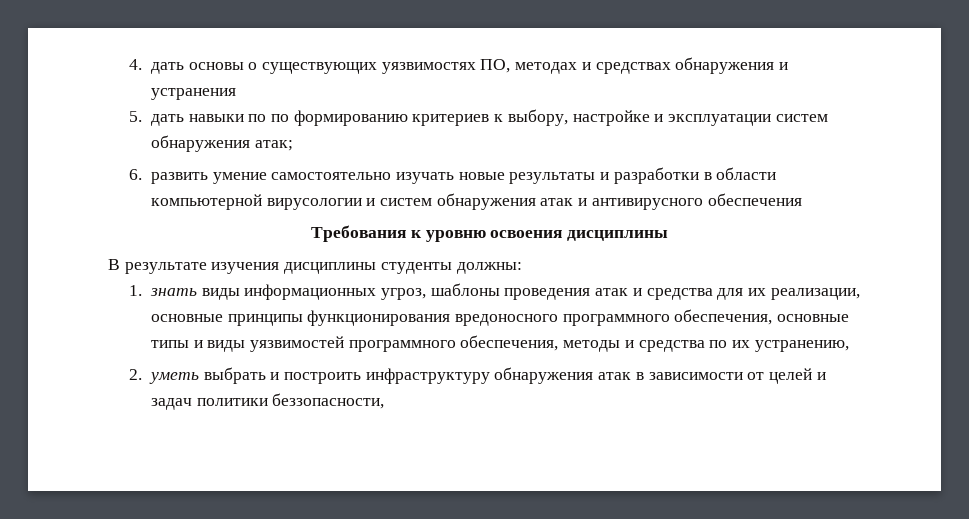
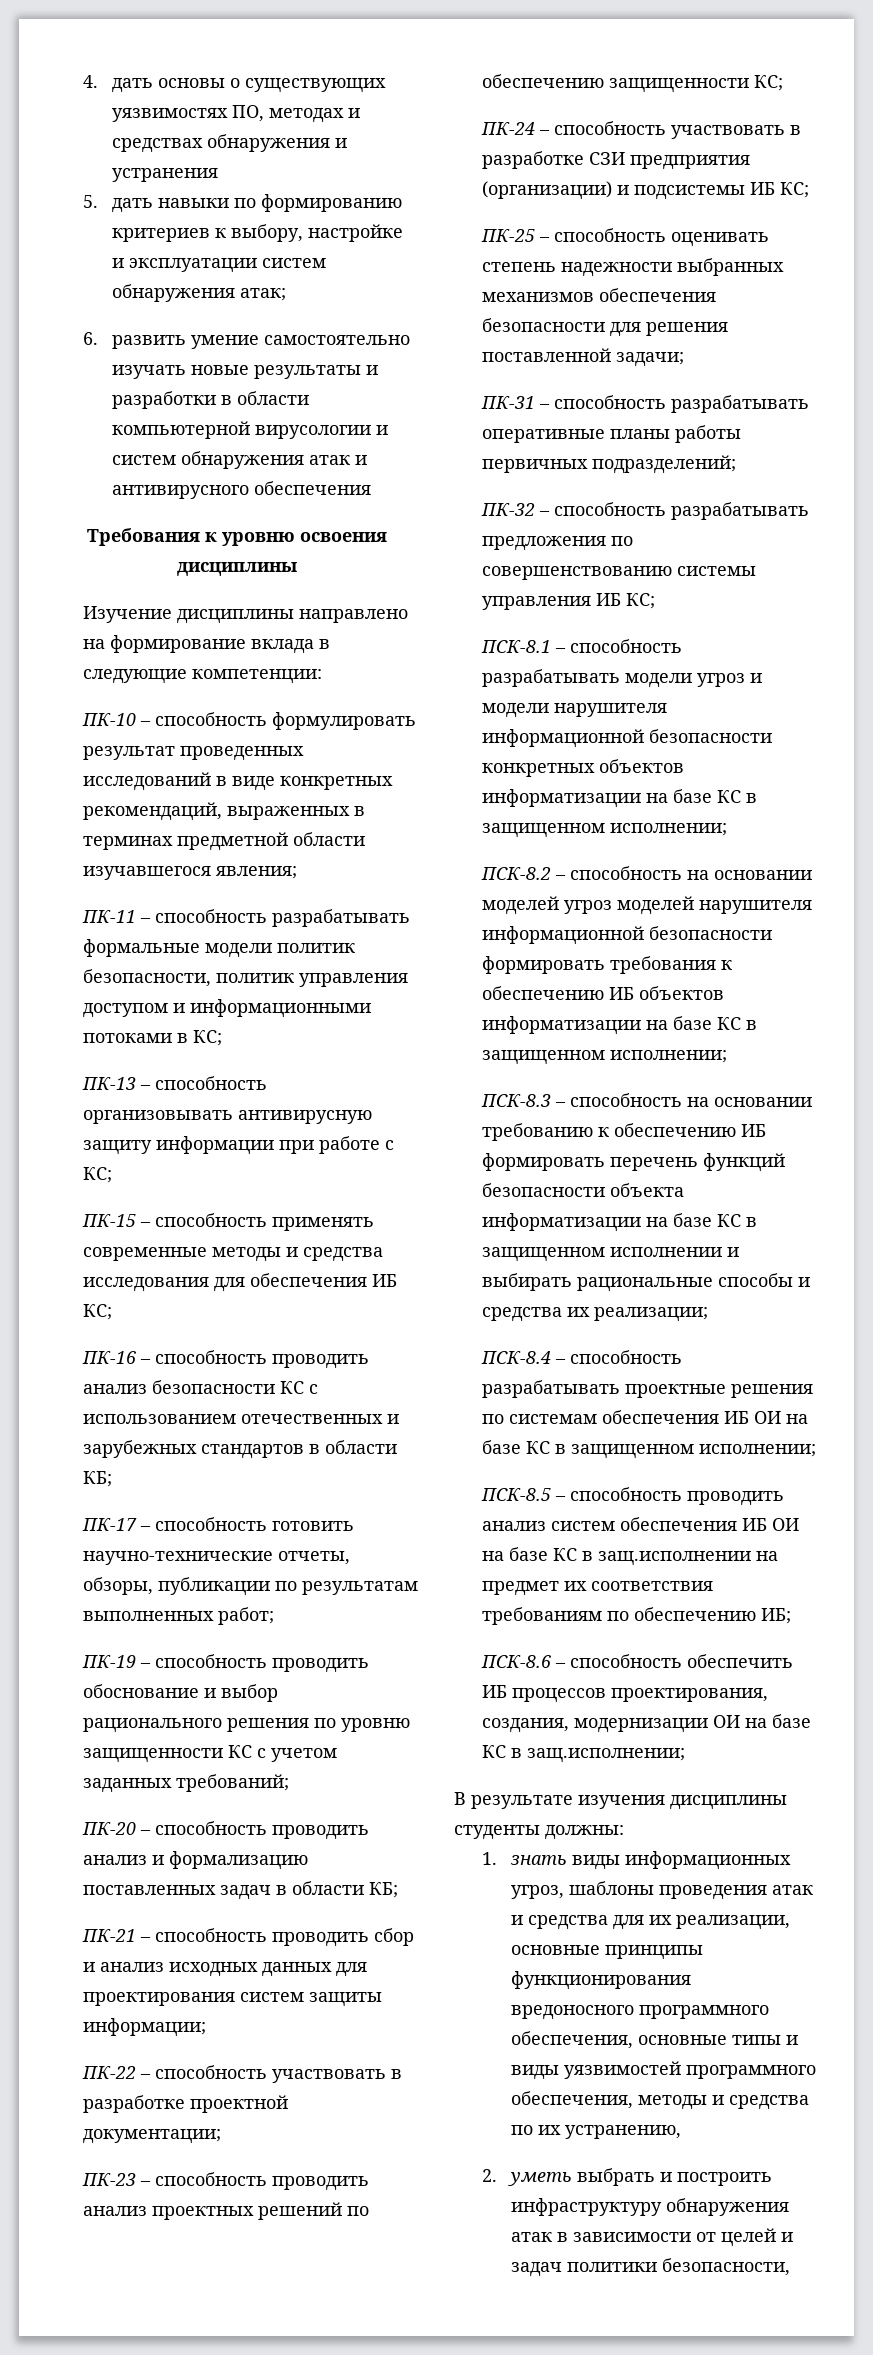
[271,114,290,122] по -> (256, 203) none
(668, 235) none -> [83,606,409,624] [83,635,331,654] [83,669,323,684] [82,712,417,730] [83,746,305,761] [83,772,394,791] [83,802,366,821] [83,832,366,851] [83,866,298,880] [82,909,411,927] [83,939,356,958] [83,969,409,987] [83,999,372,1018] [83,1030,223,1046] [82,1076,268,1090] [83,1110,373,1124] [83,1136,395,1155] [83,1167,113,1183] [82,1213,375,1231] [83,1247,384,1262] [83,1273,398,1292] [83,1304,113,1320] [82,1350,370,1369] [83,1380,319,1394] [83,1414,400,1424] [83,1440,398,1459] [83,1471,113,1487] [82,1517,355,1531] [83,1551,351,1565] [83,1577,419,1596] [83,1607,275,1625] [82,1654,370,1673] [83,1684,279,1702] [83,1718,411,1733] [83,1745,338,1763] [83,1774,290,1793] [82,1821,370,1840] [83,1851,309,1870] [83,1881,399,1900] [82,1928,415,1947] [83,1962,368,1977] [83,1992,383,2007] [83,2018,207,2037] [82,2065,403,2083] [83,2095,289,2113] [83,2129,222,2144] [82,2172,370,2191] [83,2202,370,2220] [482,74,784,93] [481,121,802,139] [482,151,751,170] [482,181,810,200] [481,228,770,247] [482,258,785,277] [482,288,717,302] [482,318,729,337] [482,348,685,367] [481,395,810,413] [482,425,742,443] [482,455,737,474] [481,502,810,520] [482,536,634,551] [482,566,757,580] [482,593,656,610] [481,639,683,653] [482,669,763,688] [482,703,668,718] [482,729,773,748] [482,759,685,777] [482,789,758,808] [482,823,728,838] [481,866,813,880] [482,896,813,915] [482,926,773,945] [482,956,733,974] [482,986,725,1000] [482,1016,758,1035] [482,1050,728,1065] [481,1093,813,1107] [482,1123,767,1141] [482,1153,786,1172] [482,1183,685,1197] [482,1213,758,1232] [482,1247,740,1262] [482,1273,811,1292] [482,1307,709,1322] [481,1350,683,1364] [482,1380,814,1398] [482,1410,809,1424] [482,1440,817,1459] [481,1487,785,1506] [482,1517,800,1531] [482,1547,779,1566] [482,1581,714,1596] [482,1607,792,1625] [481,1654,794,1668] [482,1685,769,1703] [482,1714,812,1733] [482,1745,686,1763] // Изучение дисциплины направлено на формирование вклада в следующие компетенции: // ПК-10 – способность формулировать результат проведенных исследований в виде конкретных рекомендаций, выраженных в терминах предметной области изучавшегося явления; // ПК-11 – способность разрабатывать формальные модели политик безопасности, политик управления доступом и информационными потоками в КС; // ПК-13 – способность организовывать антивирусную защиту информации при работе с КС; // ПК-15 – способность применять современные методы и средства исследования для обеспечения ИБ КС; // ПК-16 – способность проводить анализ безопасности КС с использованием отечественных и зарубежных стандартов в области КБ; // ПК-17 – способность готовить научно-технические отчеты, обзоры, публикации по результатам выполненных работ; // ПК-19 – способность проводить обоснование и выбор рационального решения по уровню защищенности КС с учетом заданных требований; // ПК-20 – способность проводить анализ и формализацию поставленных задач в области КБ; // ПК-21 – способность проводить сбор и анализ исходных данных для проектирования систем защиты информации; // ПК-22 – способность участвовать в разработке проектной документации; // ПК-23 – способность проводить анализ проектных решений по обеспечению защищенности КС; // ПК-24 – способность участвовать в разработке СЗИ предприятия (организации) и подсистемы ИБ КС; // ПК-25 – способность оценивать степень надежности выбранных механизмов обеспечения безопасности для решения поставленной задачи; // ПК-31 – способность разрабатывать оперативные планы работы первичных подразделений; // ПК-32 – способность разрабатывать предложения по совершенствованию системы управления ИБ КС; // ПСК-8.1 – способность разрабатывать модели угроз и модели нарушителя информационной безопасности конкретных объектов информатизации на базе КС в защищенном исполнении; // ПСК-8.2 – способность на основании моделей угроз моделей нарушителя информационной безопасности формировать требования к обеспечению ИБ объектов информатизации на базе КС в защищенном исполнении; // ПСК-8.3 – способность на основании требованию к обеспечению ИБ формировать перечень функций безопасности объекта информатизации на базе КС в защищенном исполнении и выбирать рациональные способы и средства их реализации; // ПСК-8.4 – способность разрабатывать проектные решения по системам обеспечения ИБ ОИ на базе КС в защищенном исполнении; // ПСК-8.5 – способность проводить анализ систем обеспечения ИБ ОИ на базе КС в защ.исполнении на предмет их соответствия требованиям по обеспечению ИБ; // ПСК-8.6 – способность обеспечить ИБ процессов проектирования, создания, модернизации ОИ на базе КС в защ.исполнении;
[272,393,385,409] беззопасности, -> [661,2258,790,2276] безопасности,

